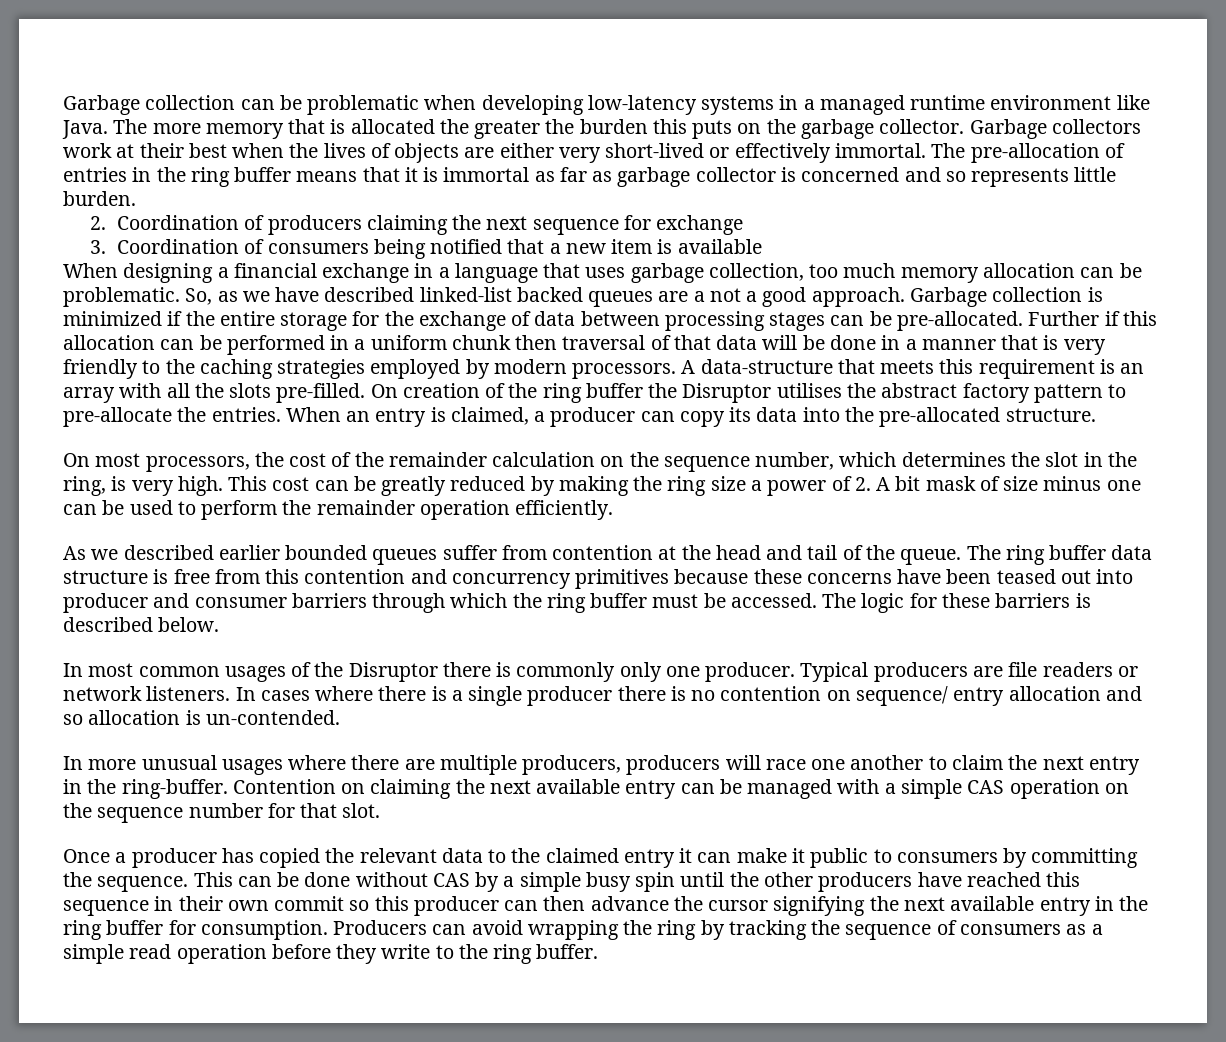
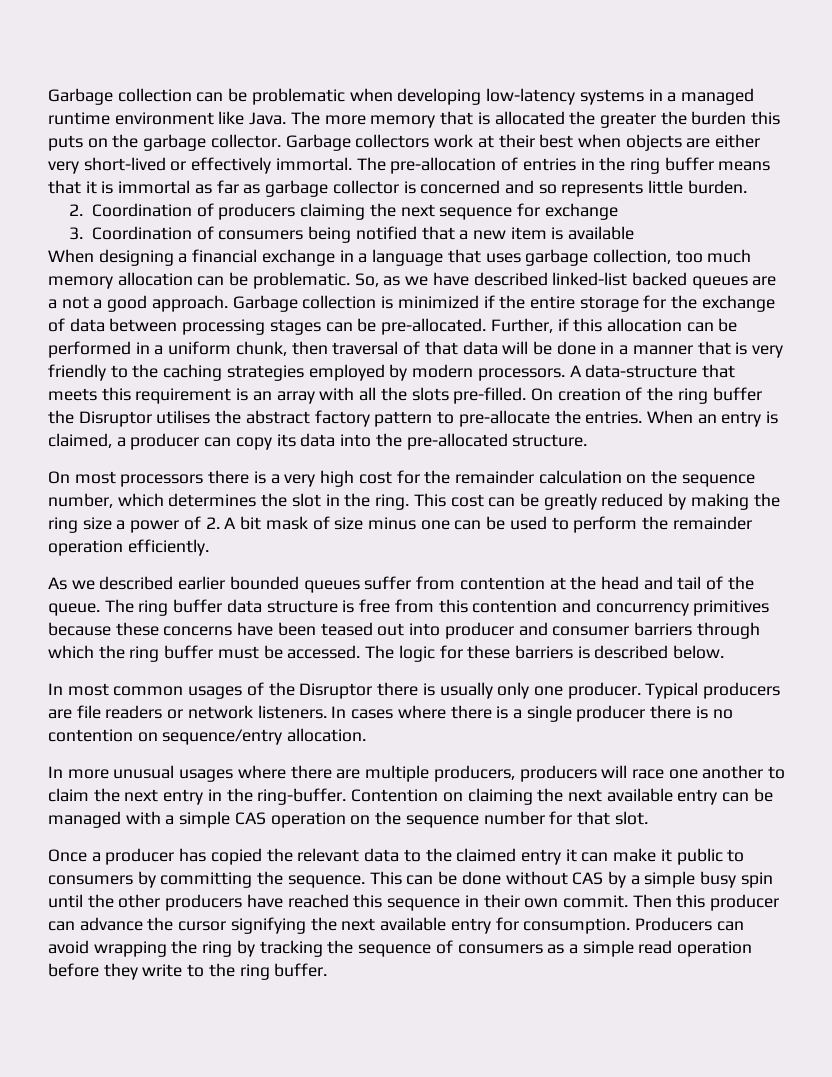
[289,143,391,158] the lives of -> (621, 141) none
[1028,311,1100,326] Further -> [490,318,553,333] Further,
[451,335,511,350] chunk -> [235,341,287,356] chunk,
[145,452,352,472] processors, the cost of -> [120,470,420,487] processors there is a very high cost for
[63,476,223,496] ring, is very high. -> [375,494,410,510] ring.
[516,662,616,682] commonly -> [439,682,493,699] usually
[855,686,1142,706] [63,710,340,725] sequence/ entry allocation and so allocation is un-contended. -> [162,728,367,745] sequence/entry allocation.
[274,896,370,911] commit so -> [562,894,672,908] commit. Then
[543,896,586,911] then -> (75, 926) none
[1094,896,1149,911] [63,920,164,940] in the ring buffer -> (491, 926) none

